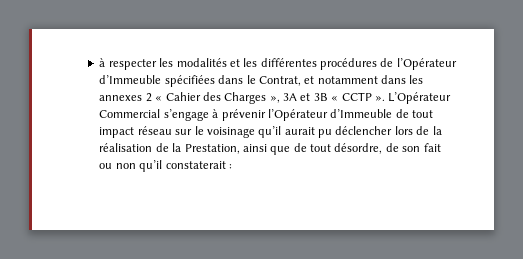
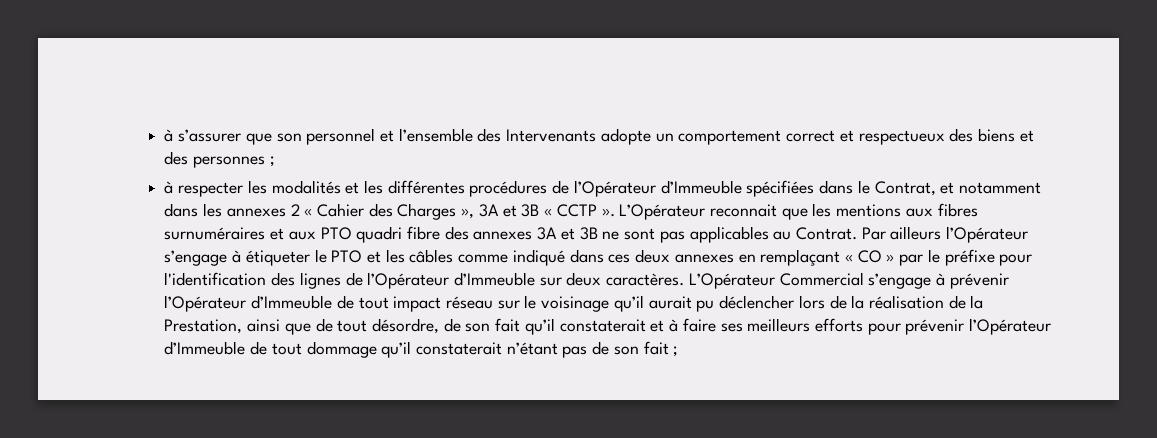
[99,58,106,67] à -> [164,128,1034,145] [164,151,275,168] [164,181,174,194] à s’assurer que son personnel et l’ensemble des Intervenants adopte un comportement correct et respectueux des biens et des personnes ; // à
(452, 98) none -> [709,203,978,220] [164,226,1029,243] [164,249,1033,266] [164,272,775,289] reconnait que les mentions aux fibres surnuméraires et aux PTO quadri fibre des annexes 3A et 3B ne sont pas applicables au Contrat. Par ailleurs l’Opérateur s’engage à étiqueter le PTO et les câbles comme indiqué dans ces deux annexes en remplaçant « CO » par le préfixe pour l'identification des lignes de l’Opérateur d’Immeuble sur deux caractères. L’Opérateur
[99,160,232,172] ou non qu’il constaterait : -> [524,318,1052,335] [164,341,679,358] qu’il constaterait et à faire ses meilleurs efforts pour prévenir l’Opérateur d’Immeuble de tout dommage qu’il constaterait n’étant pas de son fait ;

